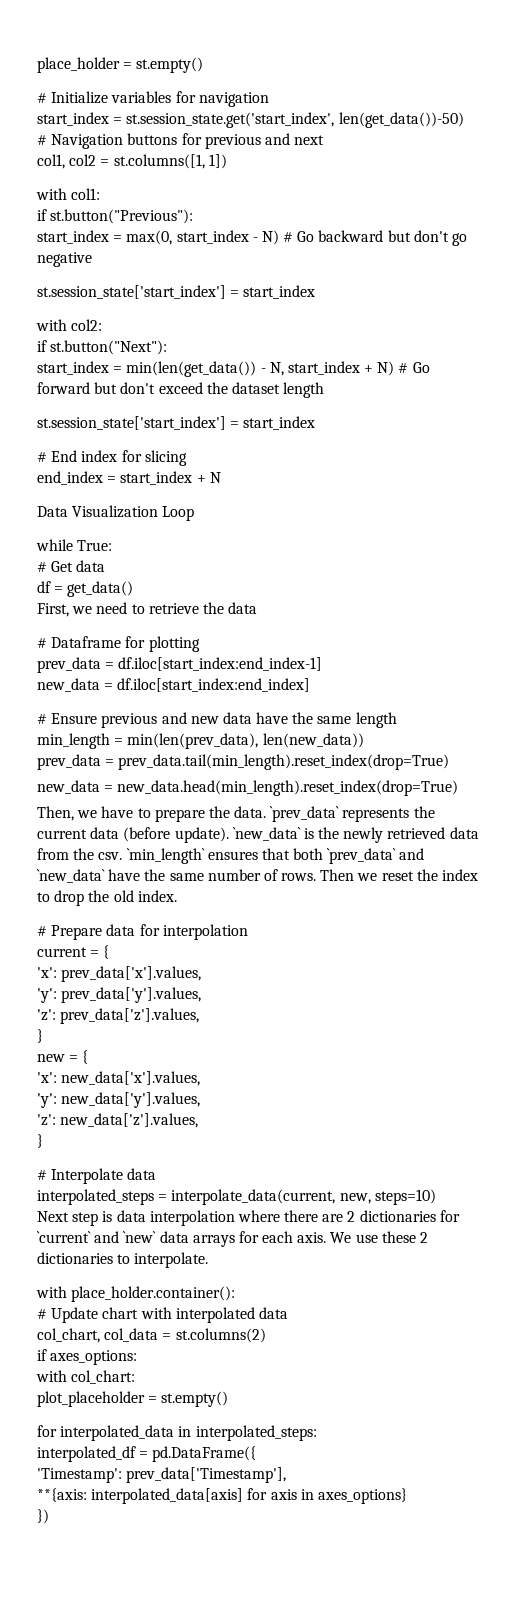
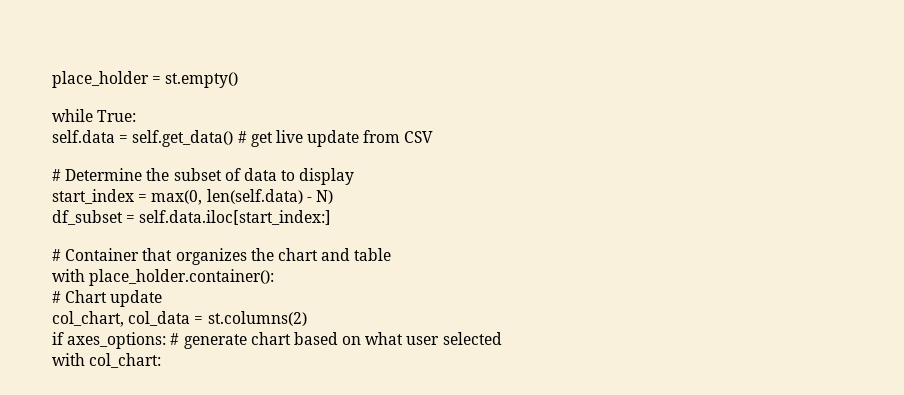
[37,91,269,107] [37,112,464,128] [37,133,325,149] [37,154,227,169] [36,188,101,200] [37,209,194,224] # Initialize variables for navigation // start_index = st.session_state.get('start_index', len(get_data())-50) // # Navigation buttons for previous and next // col1, col2 = st.columns([1, 1]) // with col1: // if st.button("Previous"): -> [52,109,137,122] [52,130,434,147] [52,168,355,185] while True: // self.data = self.get_data() # get live update from CSV // # Determine the subset of data to display
[176,230,249,244] start_index -> [206,189,303,204] len(self.data)
[283,230,468,246] [37,252,92,267] [37,285,316,299] [36,319,103,331] [37,340,168,355] [37,361,430,377] [37,382,325,398] [37,416,316,430] [37,450,187,466] [37,471,221,485] [37,505,195,521] [36,539,113,551] [37,560,106,572] [37,581,134,597] [37,602,258,617] [37,636,200,652] [37,657,323,673] [37,678,311,692] [37,712,397,728] [37,733,364,749] [37,754,450,770] [37,780,459,796] [37,806,435,822] [37,827,479,843] [37,848,425,864] [37,869,479,883] [37,890,177,906] [37,924,248,940] [37,945,110,959] [37,966,202,982] [37,987,202,1003] [37,1008,200,1024] [37,1029,43,1043] [37,1050,89,1064] [37,1071,201,1086] [37,1092,201,1108] [37,1113,199,1128] [37,1134,43,1148] [37,1168,157,1184] [37,1189,436,1205] [37,1210,460,1226] [37,1231,429,1247] [37,1252,209,1268] [36,1286,236,1302] [37,1307,288,1323] # Go backward but don't go negative // st.session_state['start_index'] = start_index // with col2: // if st.button("Next"): // start_index = min(len(get_data()) - N, start_index + N) # Go forward but don't exceed the dataset length // st.session_state['start_index'] = start_index // # End index for slicing // end_index = start_index + N // Data Visualization Loop // while True: // # Get data // df = get_data() // First, we need to retrieve the data // # Dataframe for plotting // prev_data = df.iloc[start_index:end_index-1] // new_data = df.iloc[start_index:end_index] // # Ensure previous and new data have the same length // min_length = min(len(prev_data), len(new_data)) // prev_data = prev_data.tail(min_length).reset_index(drop=True) // new_data = new_data.head(min_length).reset_index(drop=True) // Then, we have to prepare the data. `prev_data` represents the current data (before update). `new_data` is the newly retrieved data from the csv. `min_length` ensures that both `prev_data` and `new_data` have the same number of rows. Then we reset the index to drop the old index. // # Prepare data for interpolation // current = { // 'x': prev_data['x'].values, // 'y': prev_data['y'].values, // 'z': prev_data['z'].values, // } // new = { // 'x': new_data['x'].values, // 'y': new_data['y'].values, // 'z': new_data['z'].values, // } // # Interpolate data // interpolated_steps = interpolate_data(current, new, steps=10) // Next step is data interpolation where there are 2 dictionaries for `current` and `new` data arrays for each axis. We use these 2 dictionaries to interpolate. // with place_holder.container(): // # Update chart with interpolated data -> [52,210,332,225] [52,248,392,265] [52,269,275,286] [52,290,163,307] // df_subset = self.data.iloc[start_index:] // # Container that organizes the chart and table // with place_holder.container(): // # Chart update
[36,1370,136,1384] [37,1391,229,1407] [37,1425,317,1441] [37,1446,257,1462] [37,1467,287,1483] [37,1488,407,1504] [37,1509,49,1524] // with col_chart: // plot_placeholder = st.empty() // for interpolated_data in interpolated_steps: // interpolated_df = pd.DataFrame({ // 'Timestamp': prev_data['Timestamp'], // **{axis: interpolated_data[axis] for axis in axes_options} // }) -> [170,332,502,349] [52,353,162,368] # generate chart based on what user selected // with col_chart:

